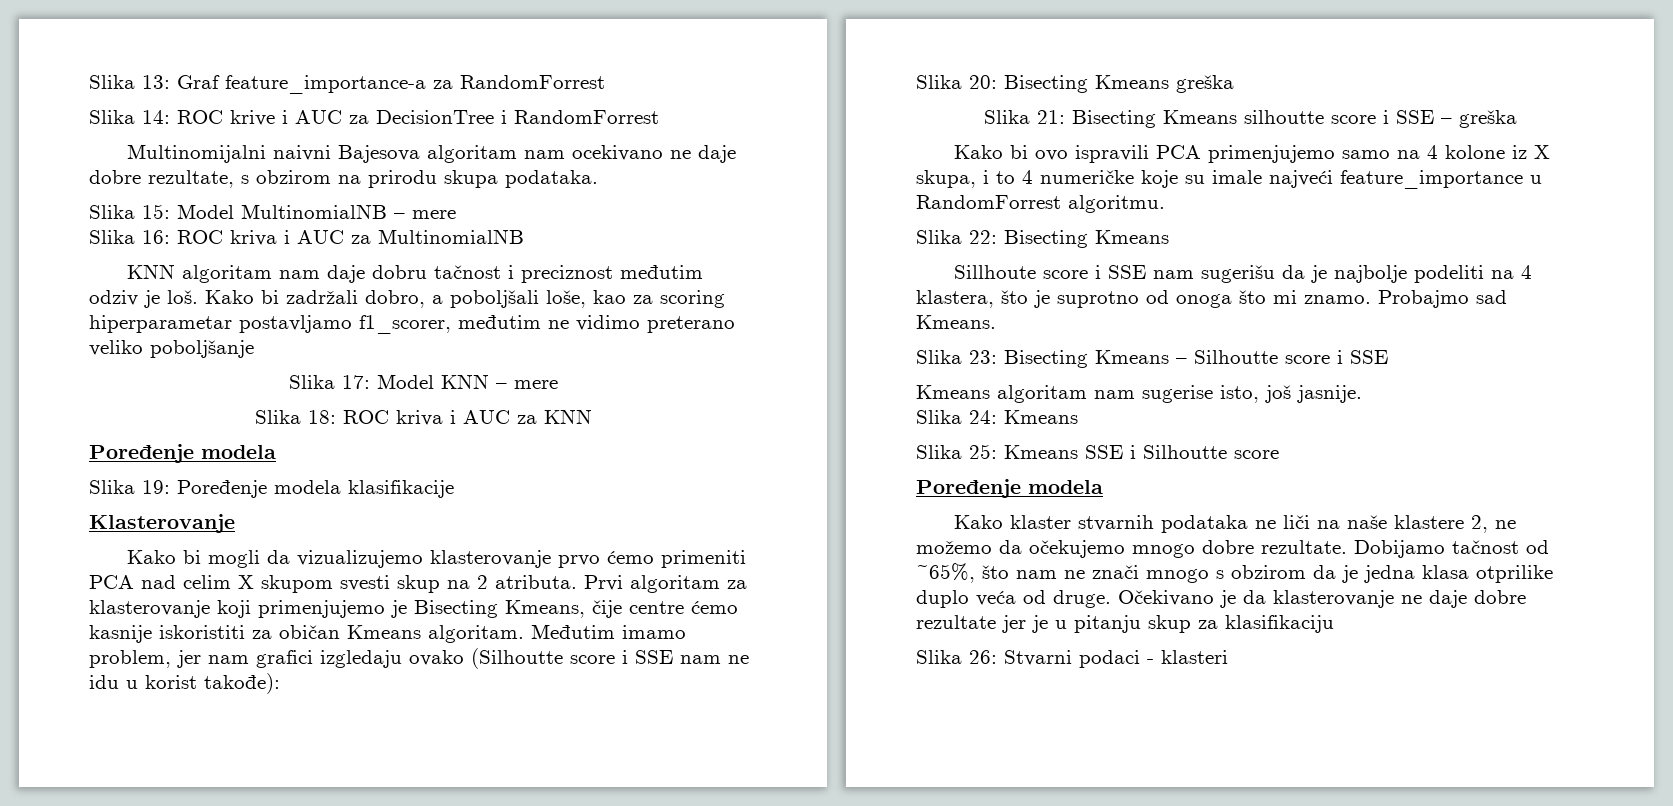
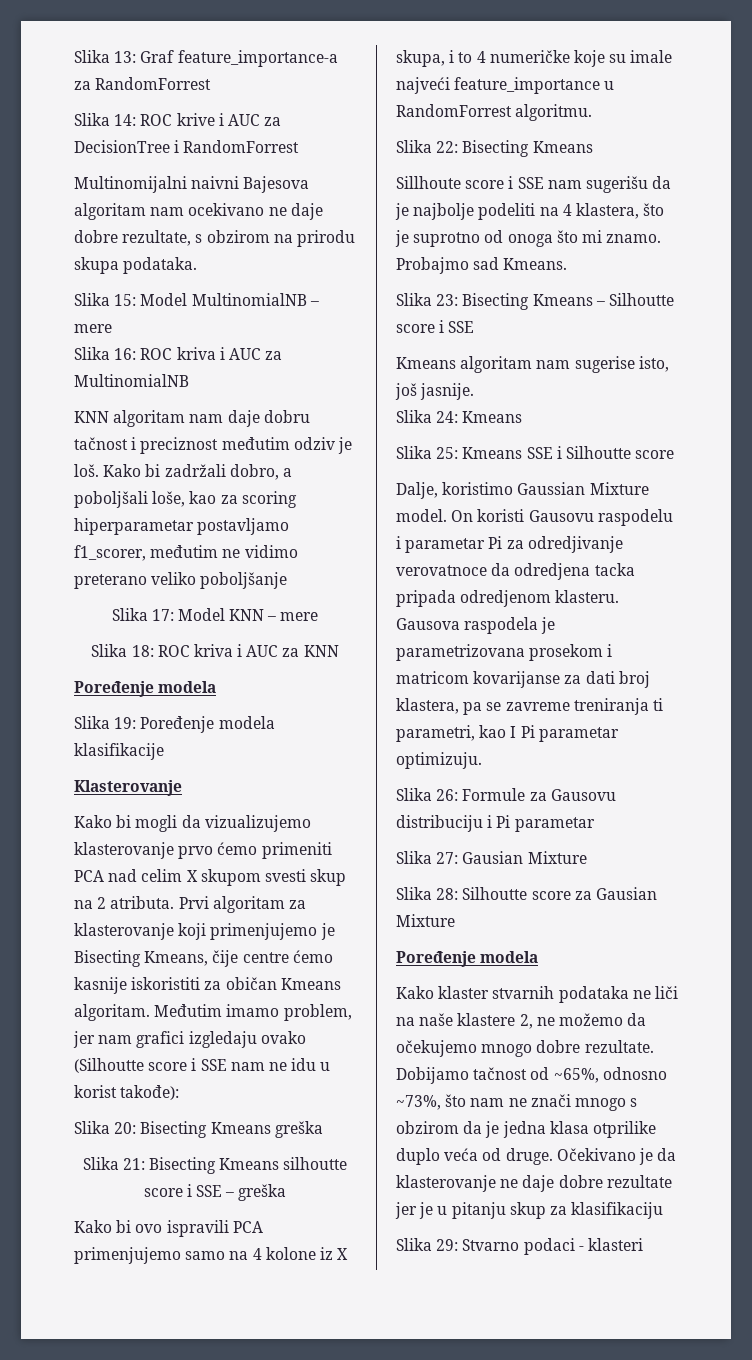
(1279, 454) none -> [396,482,649,499] [396,509,673,526] [396,536,623,553] [396,563,635,580] [396,590,620,607] [396,617,556,634] [396,644,613,661] [396,671,650,688] [396,698,663,715] [396,725,619,742] [396,752,482,769] [396,788,616,801] [396,815,595,832] [396,851,587,864] [396,887,657,900] [396,914,455,927] // Dalje, koristimo Gaussian Mixture model. On koristi Gausovu raspodelu i parametar Pi za odredjivanje verovatnoce da odredjena tacka pripada odredjenom klasteru. Gausova raspodela je parametrizovana prosekom i matricom kovarijanse za dati broj klastera, pa se zavreme treniranja ti parametri, kao I Pi parametar optimizuju. // Slika 26: Formule za Gausovu distribuciju i Pi parametar // Slika 27: Gausian Mixture // Slika 28: Silhoutte score za Gausian Mixture
(975, 573) none -> [602,1067,667,1080] [396,1095,441,1110] odnosno ~73%,
[969,650,1072,666] 26: Stvarni -> [436,1239,520,1251] 29: Stvarno

